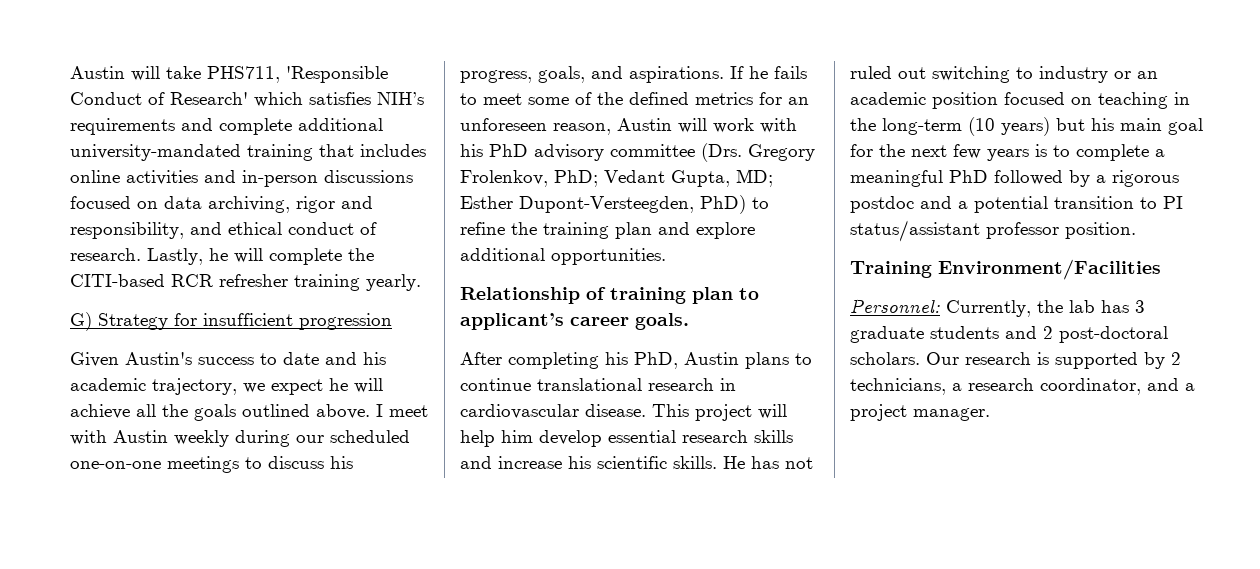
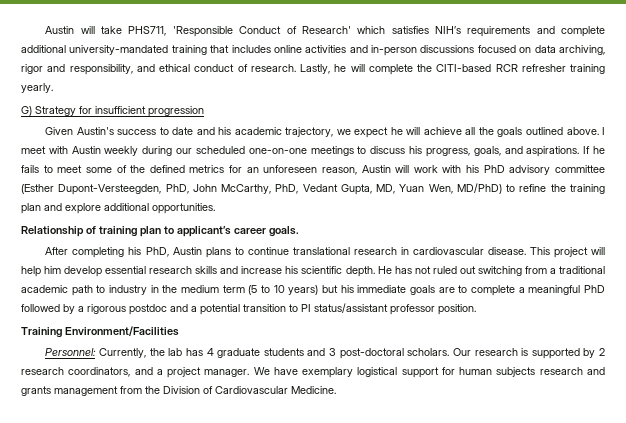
[701,143,815,162] [460,169,773,187] [460,195,746,214] (Drs. Gregory Frolenkov, PhD; Vedant Gupta, MD; Esther Dupont-Versteegden, PhD) -> [21,183,502,195] (Esther Dupont-Versteegden, PhD, John McCarthy, PhD, Vedant Gupta, MD, Yuan Wen, MD/PhD)
[673,456,717,469] skills. -> [345,266,375,277] depth.
[1016,66,1158,83] [850,92,1190,109] [850,117,1203,136] [850,144,1047,161] to industry or an academic position focused on teaching in the long-term (10 years) but his main goal for the next few years is -> [524,266,605,274] [21,285,455,296] from a traditional academic path to industry in the medium term (5 to 10 years) but his immediate goals are
[1135,300,1145,313] 3 -> [206,348,214,356] 4
[1043,326,1053,339] 2 -> [329,348,337,356] 3
[850,378,1195,395] [850,404,990,421] technicians, a research coordinator, and a project manager. -> [21,367,605,378] [21,386,336,396] research coordinators, and a project manager. We have exemplary logistical support for human subjects research and grants management from the Division of Cardiovascular Medicine.

